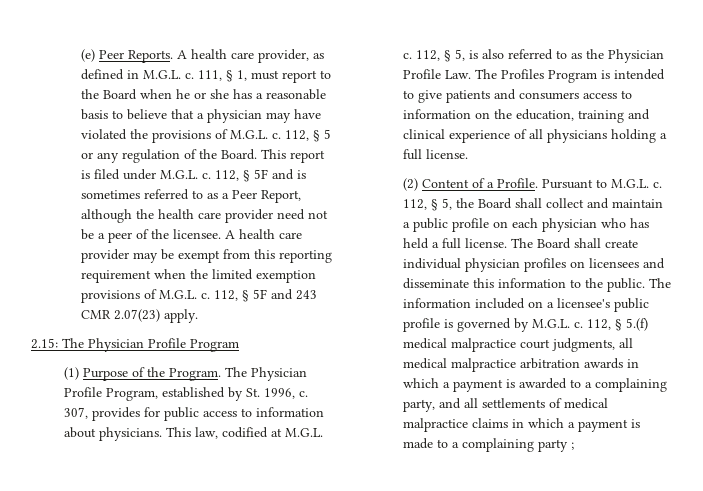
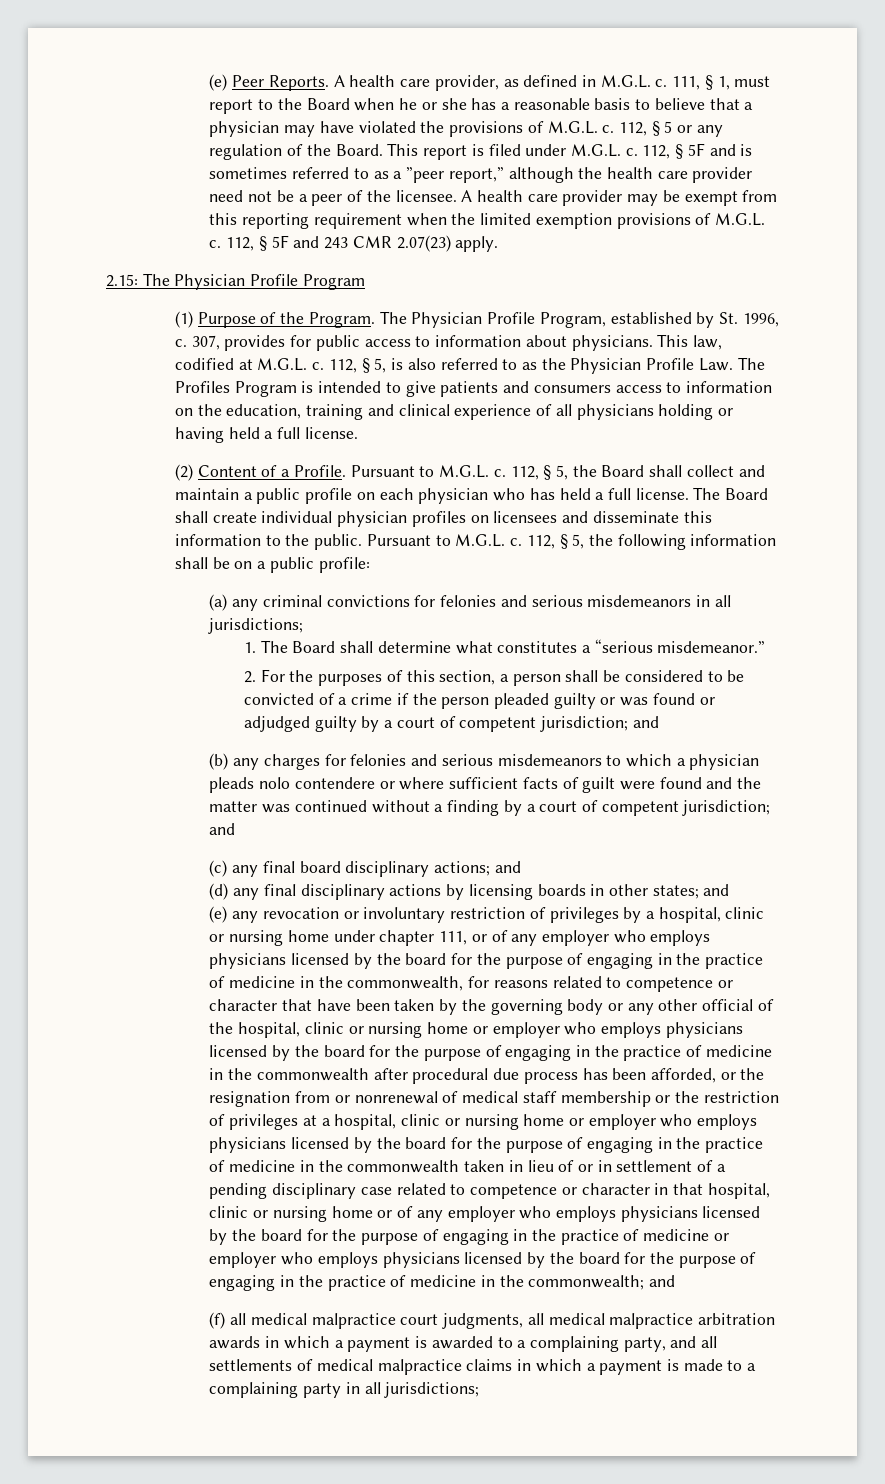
[231,190,301,203] Peer Report, -> [406,167,504,183] ”peer report,”
(657, 136) none -> [717,408,733,416] [174,427,260,443] or having held
[649,278,672,288] [403,298,650,312] [403,318,649,332] The information included on a licensee's public profile is governed by M.G.L. c. 112, § 5.(f) -> [366,534,777,550] [174,557,370,573] [209,594,731,611] [208,618,304,634] [243,639,766,654] [243,669,745,686] [243,693,715,709] [243,716,659,732] [209,753,760,770] [209,777,762,793] [209,800,771,816] [209,823,236,835] [209,860,521,877] [209,883,730,900] [209,906,765,923] [209,930,711,946] [209,953,764,969] [209,976,733,992] [209,999,774,1015] [209,1022,743,1038] [209,1045,772,1061] [209,1068,765,1084] [209,1091,779,1107] [209,1114,758,1130] [209,1137,764,1153] [209,1160,726,1173] [209,1183,770,1199] [209,1206,761,1222] [209,1229,729,1245] [209,1252,757,1268] [209,1275,675,1291] [209,1312,247,1329] Pursuant to M.G.L. c. 112, § 5, the following information shall be on a public profile: // (a) any criminal convictions for felonies and serious misdemeanors in all jurisdictions; // 1. The Board shall determine what constitutes a “serious misdemeanor.” // 2. For the purposes of this section, a person shall be considered to be convicted of a crime if the person pleaded guilty or was found or adjudged guilty by a court of competent jurisdiction; and // (b) any charges for felonies and serious misdemeanors to which a physician pleads nolo contendere or where sufficient facts of guilt were found and the matter was continued without a finding by a court of competent jurisdiction; and // (c) any final board disciplinary actions; and // (d) any final disciplinary actions by licensing boards in other states; and // (e) any revocation or involuntary restriction of privileges by a hospital, clinic or nursing home under chapter 111, or of any employer who employs physicians licensed by the board for the purpose of engaging in the practice of medicine in the commonwealth, for reasons related to competence or character that have been taken by the governing body or any other official of the hospital, clinic or nursing home or employer who employs physicians licensed by the board for the purpose of engaging in the practice of medicine in the commonwealth after procedural due process has been afforded, or the resignation from or nonrenewal of medical staff membership or the restriction of privileges at a hospital, clinic or nursing home or employer who employs physicians licensed by the board for the purpose of engaging in the practice of medicine in the commonwealth taken in lieu of or in settlement of a pending disciplinary case related to competence or character in that hospital, clinic or nursing home or of any employer who employs physicians licensed by the board for the purpose of engaging in the practice of medicine or employer who employs physicians licensed by the board for the purpose of engaging in the practice of medicine in the commonwealth; and // (f) all
[571,442,575,450] ; -> [345,1382,480,1398] in all jurisdictions;

